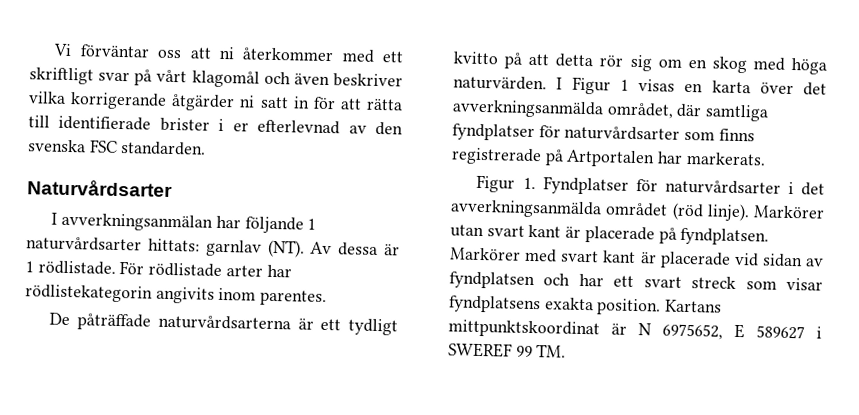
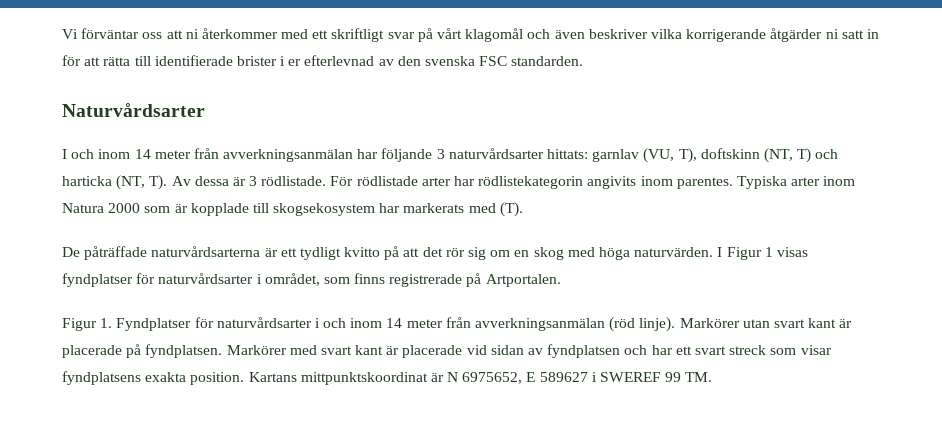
(58, 218) none -> [71,148,219,159] och inom 14 meter från
[307,218,317,230] 1 -> [436,149,445,159] 3
[267,239,305,258] (NT). -> [643,148,839,163] [62,175,168,190] (VU, T), doftskinn (NT, T) och harticka (NT, T).
[25,261,34,273] 1 -> [249,176,258,186] 3
(328, 298) none -> [736,176,856,189] [62,202,523,217] Typiska arter inom Natura 2000 som är kopplade till skogsekosystem har markerats med (T).
[555,53,595,68] detta -> [422,247,443,257] det
[684,80,827,96] [452,99,770,122] en karta över det avverkningsanmälda området, där samtliga -> (808, 252) none
(681, 133) none -> [256,273,320,286] i området,
[566,149,766,168] Artportalen har markerats. -> [485,274,561,287] Artportalen.
[801,182,825,196] [450,199,669,219] det avverkningsanmälda området -> [323,317,606,331] och inom 14 meter från avverkningsanmälan

